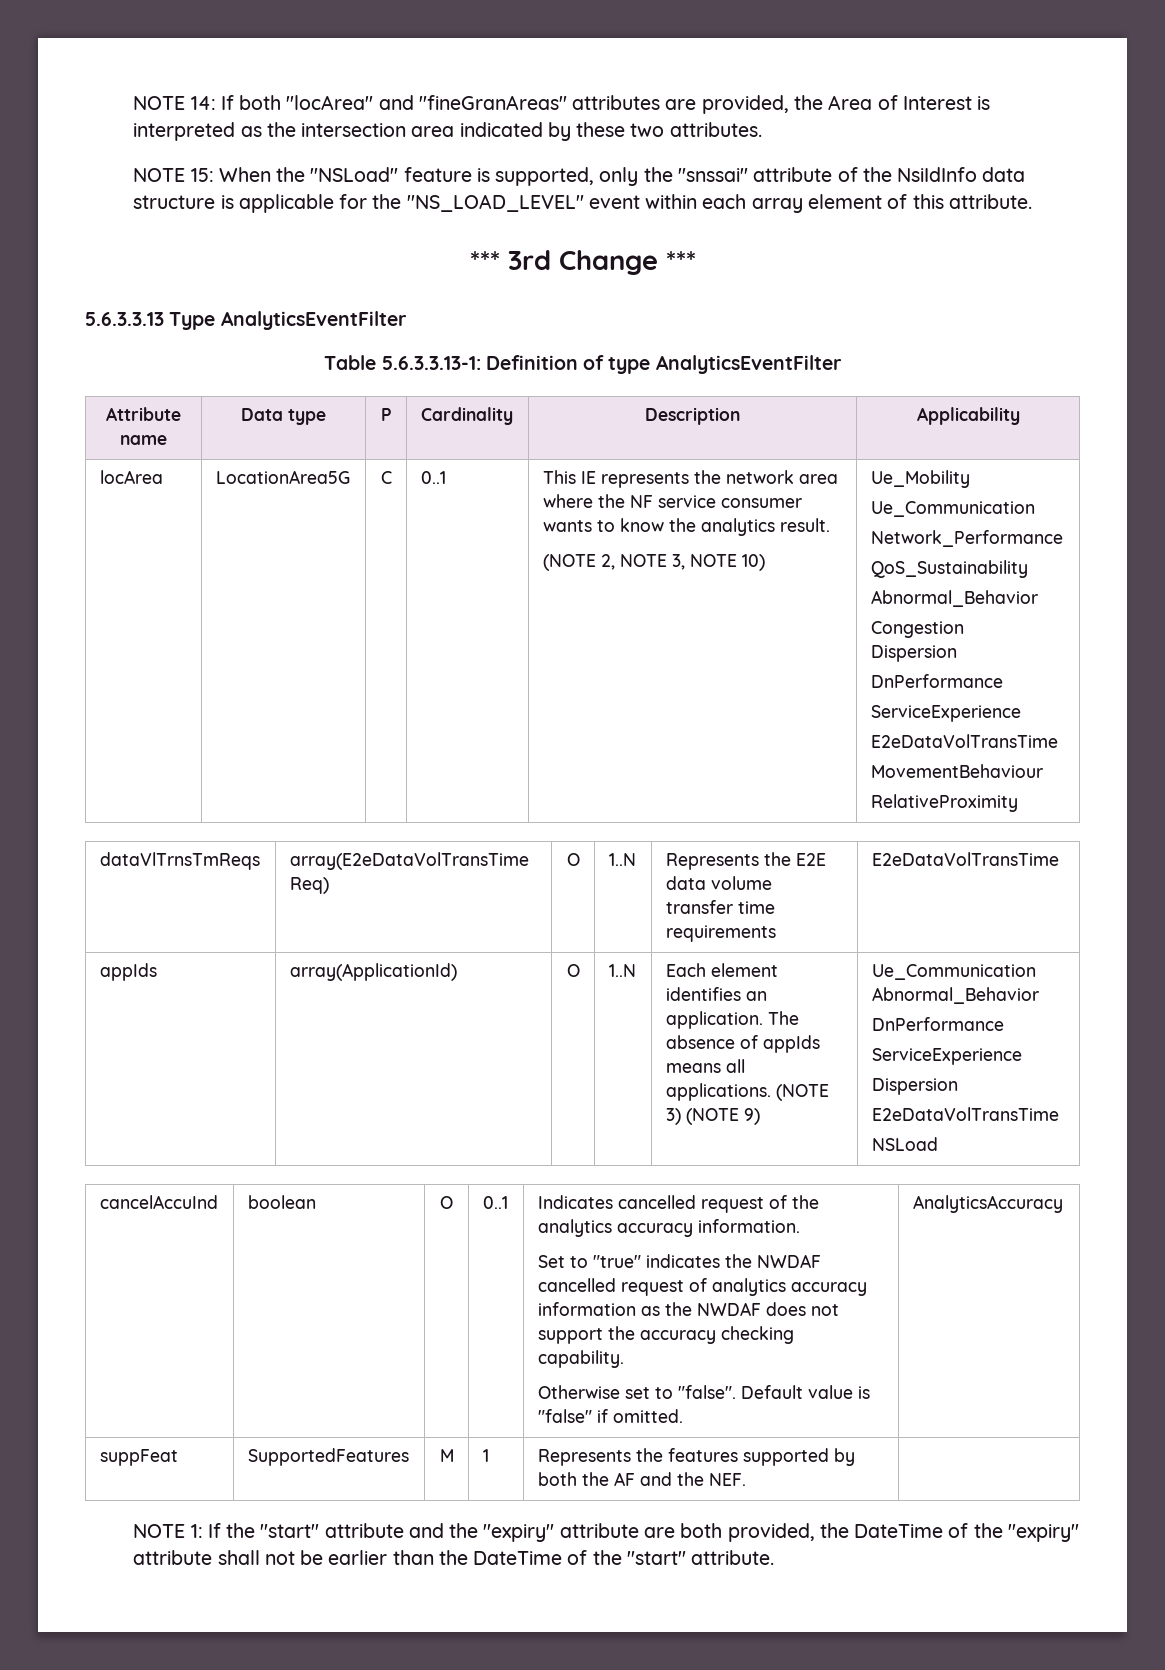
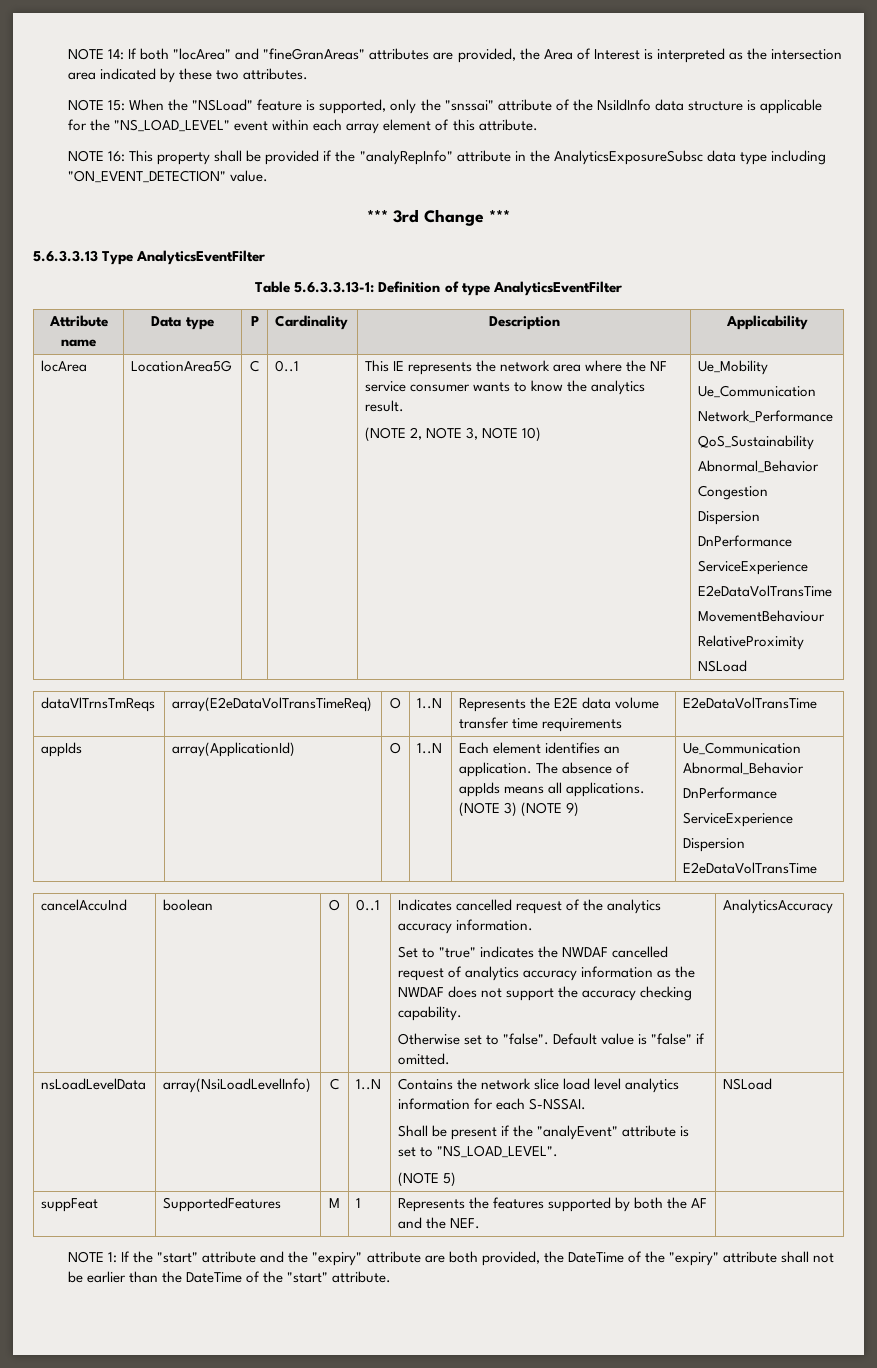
(1032, 201) none -> [68,150,826,165] [68,170,269,183] // NOTE 16: This property shall be provided if the "analyRepInfo" attribute in the AnalyticsExposureSubsc data type including "ON_EVENT_DETECTION" value.
(1018, 803) none -> [698,660,748,672] // NSLoad
[871,1137,938,1151] // NSLoad -> (818, 868) none
(1063, 1204) none -> [41,1078,147,1090] [163,1078,312,1093] [330,1078,339,1090] [356,1079,382,1090] [398,1078,680,1093] [398,1098,587,1110] [398,1125,690,1140] [398,1145,559,1158] [398,1172,457,1187] [723,1078,773,1090] // nsLoadLevelData | array(NsiLoadLevelInfo) | C | 1..N | Contains the network slice load level analytics information for each S-NSSAI. // Shall be present if the "analyEvent" attribute is set to "NS_LOAD_LEVEL". // (NOTE 5) | NSLoad

